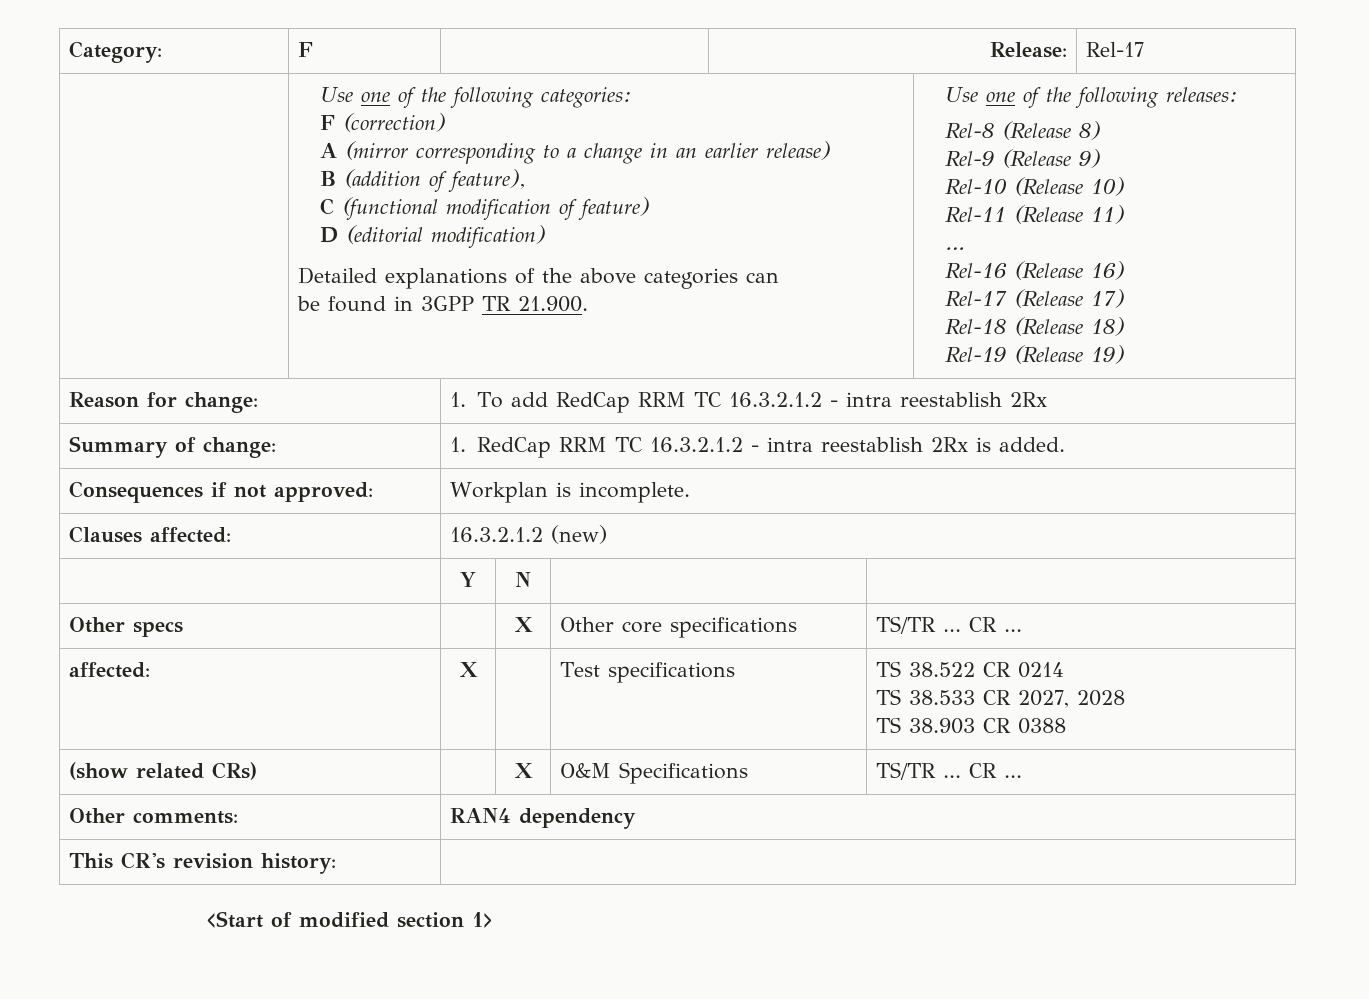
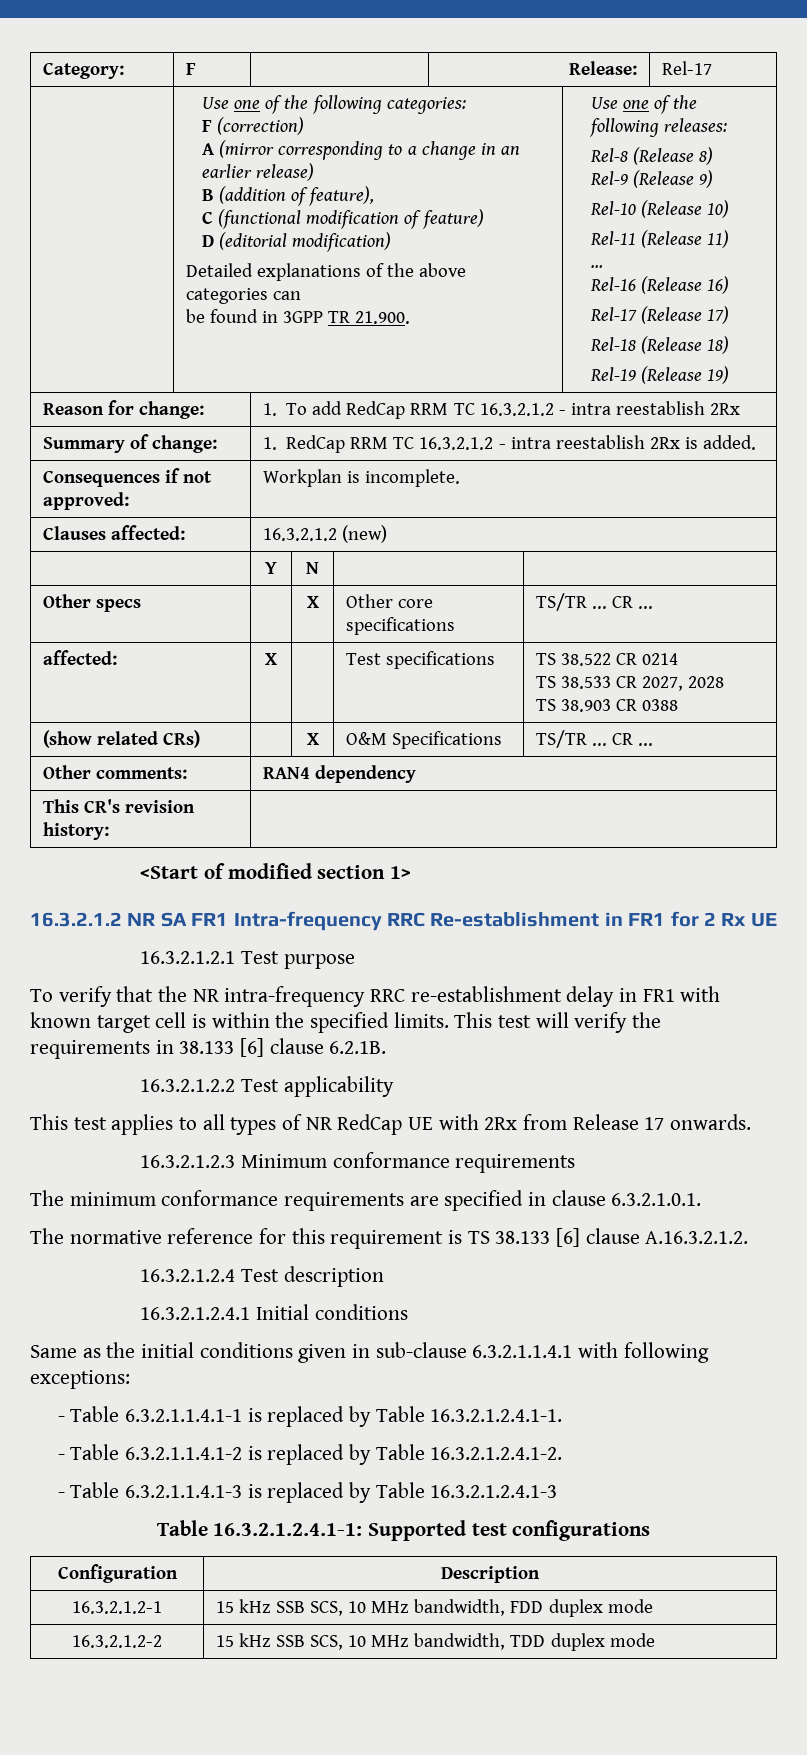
(494, 920) none -> [30,911,777,931] [140,951,355,969] [30,986,721,1007] [30,1012,662,1033] [30,1038,387,1059] [140,1076,394,1097] [30,1114,752,1135] [140,1152,576,1173] [30,1190,702,1211] [30,1228,749,1249] [140,1266,384,1287] [140,1304,408,1320] [30,1342,709,1363] [30,1370,130,1389] [57,1406,563,1427] [57,1444,563,1465] [57,1482,558,1503] [156,1520,651,1541] [57,1564,178,1583] [441,1566,540,1583] [72,1601,162,1614] [215,1599,653,1617] [72,1635,162,1648] [215,1633,655,1651] // 16.3.2.1.2 NR SA FR1 Intra-frequency RRC Re-establishment in FR1 for 2 Rx UE // 16.3.2.1.2.1 Test purpose // To verify that the NR intra-frequency RRC re-establishment delay in FR1 with known target cell is within the specified limits. This test will verify the requirements in 38.133 [6] clause 6.2.1B. // 16.3.2.1.2.2 Test applicability // This test applies to all types of NR RedCap UE with 2Rx from Release 17 onwards. // 16.3.2.1.2.3 Minimum conformance requirements // The minimum conformance requirements are specified in clause 6.3.2.1.0.1. // The normative reference for this requirement is TS 38.133 [6] clause A.16.3.2.1.2. // 16.3.2.1.2.4 Test description // 16.3.2.1.2.4.1 Initial conditions // Same as the initial conditions given in sub-clause 6.3.2.1.1.4.1 with following exceptions: // - Table 6.3.2.1.1.4.1-1 is replaced by Table 16.3.2.1.2.4.1-1. // - Table 6.3.2.1.1.4.1-2 is replaced by Table 16.3.2.1.2.4.1-2. // - Table 6.3.2.1.1.4.1-3 is replaced by Table 16.3.2.1.2.4.1-3 // Table 16.3.2.1.2.4.1-1: Supported test configurations // Configuration | Description // 16.3.2.1.2-1 | 15 kHz SSB SCS, 10 MHz bandwidth, FDD duplex mode // 16.3.2.1.2-2 | 15 kHz SSB SCS, 10 MHz bandwidth, TDD duplex mode

